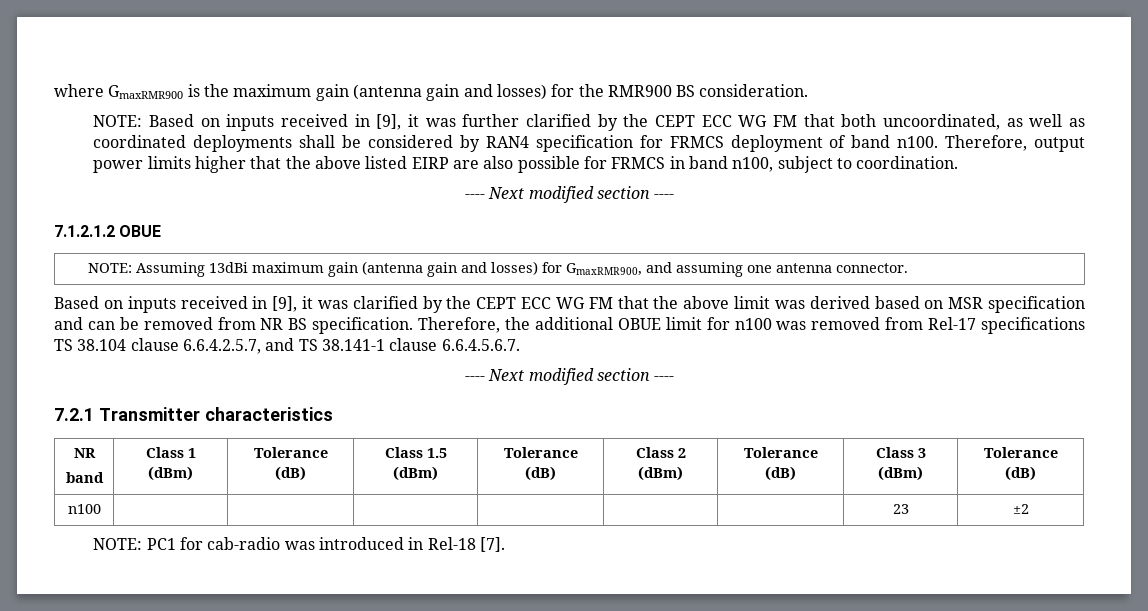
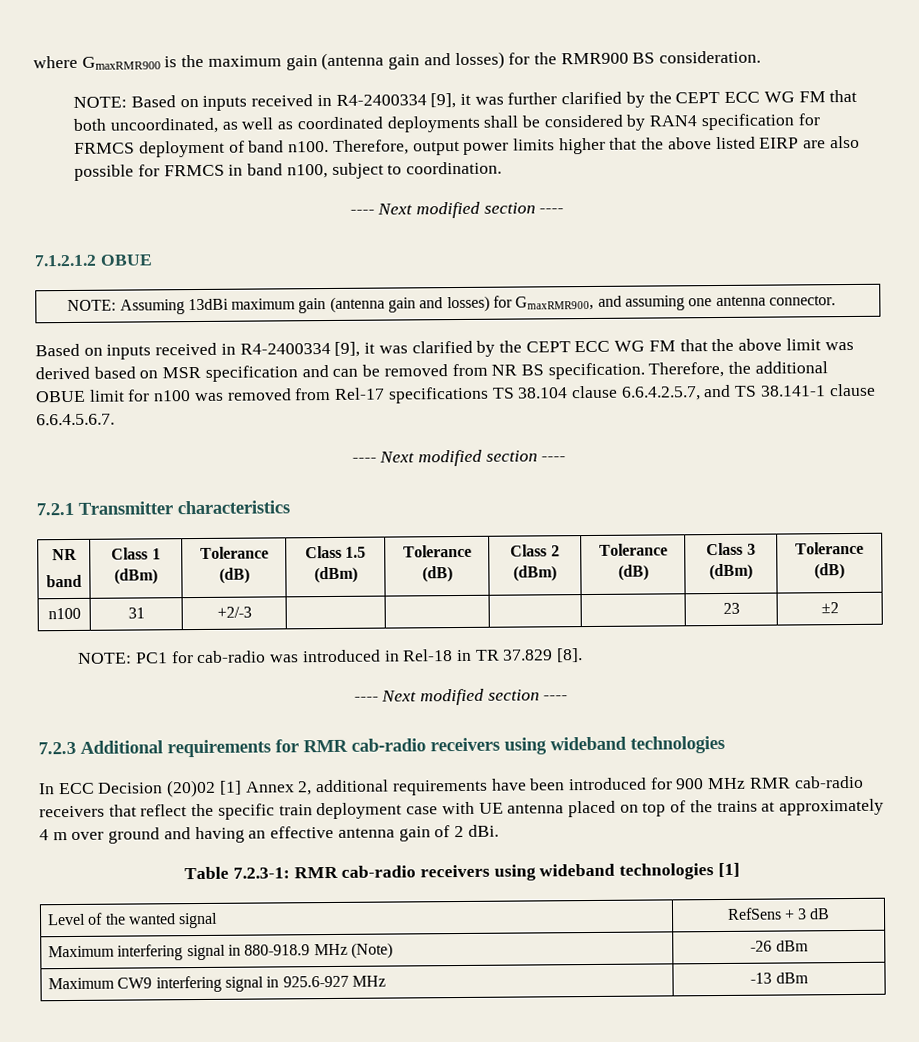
(370, 120) none -> [335,94,427,106] R4-2400334
(268, 302) none -> [239,342,331,355] R4-2400334
(101, 509) | -> [127,607,145,619] [216,606,252,618] 31 | +2/-3
[480,537,506,552] [7]. -> [456,648,584,663] [353,688,569,706] [38,735,725,758] [39,775,864,798] [39,798,885,820] [39,824,499,844] [184,862,740,881] [48,912,219,929] [726,907,831,920] [48,942,393,961] [750,940,809,952] [48,975,386,993] [750,972,809,984] in TR 37.829 [8]. // ---- Next modified section ---- // 7.2.3 Additional requirements for RMR cab-radio receivers using wideband technologies // In ECC Decision (20)02 [1] Annex 2, additional requirements have been introduced for 900 MHz RMR cab-radio receivers that reflect the specific train deployment case with UE antenna placed on top of the trains at approximately 4 m over ground and having an effective antenna gain of 2 dBi. // Table 7.2.3-1: RMR cab-radio receivers using wideband technologies [1] // Level of the wanted signal | RefSens + 3 dB // Maximum interfering signal in 880-918.9 MHz (Note) | -26 dBm // Maximum CW9 interfering signal in 925.6-927 MHz | -13 dBm

